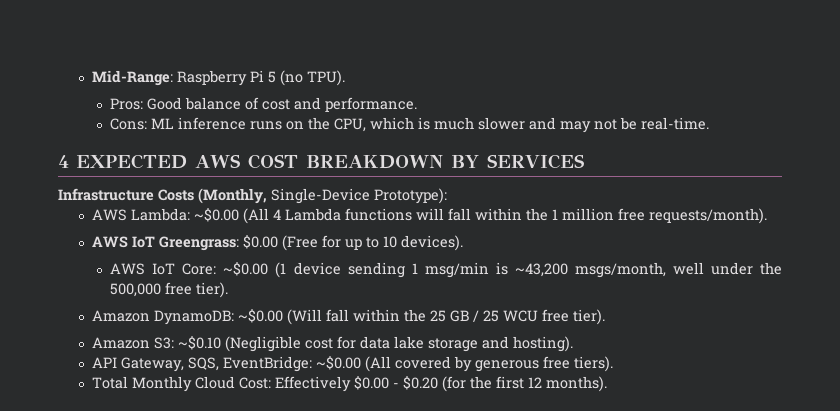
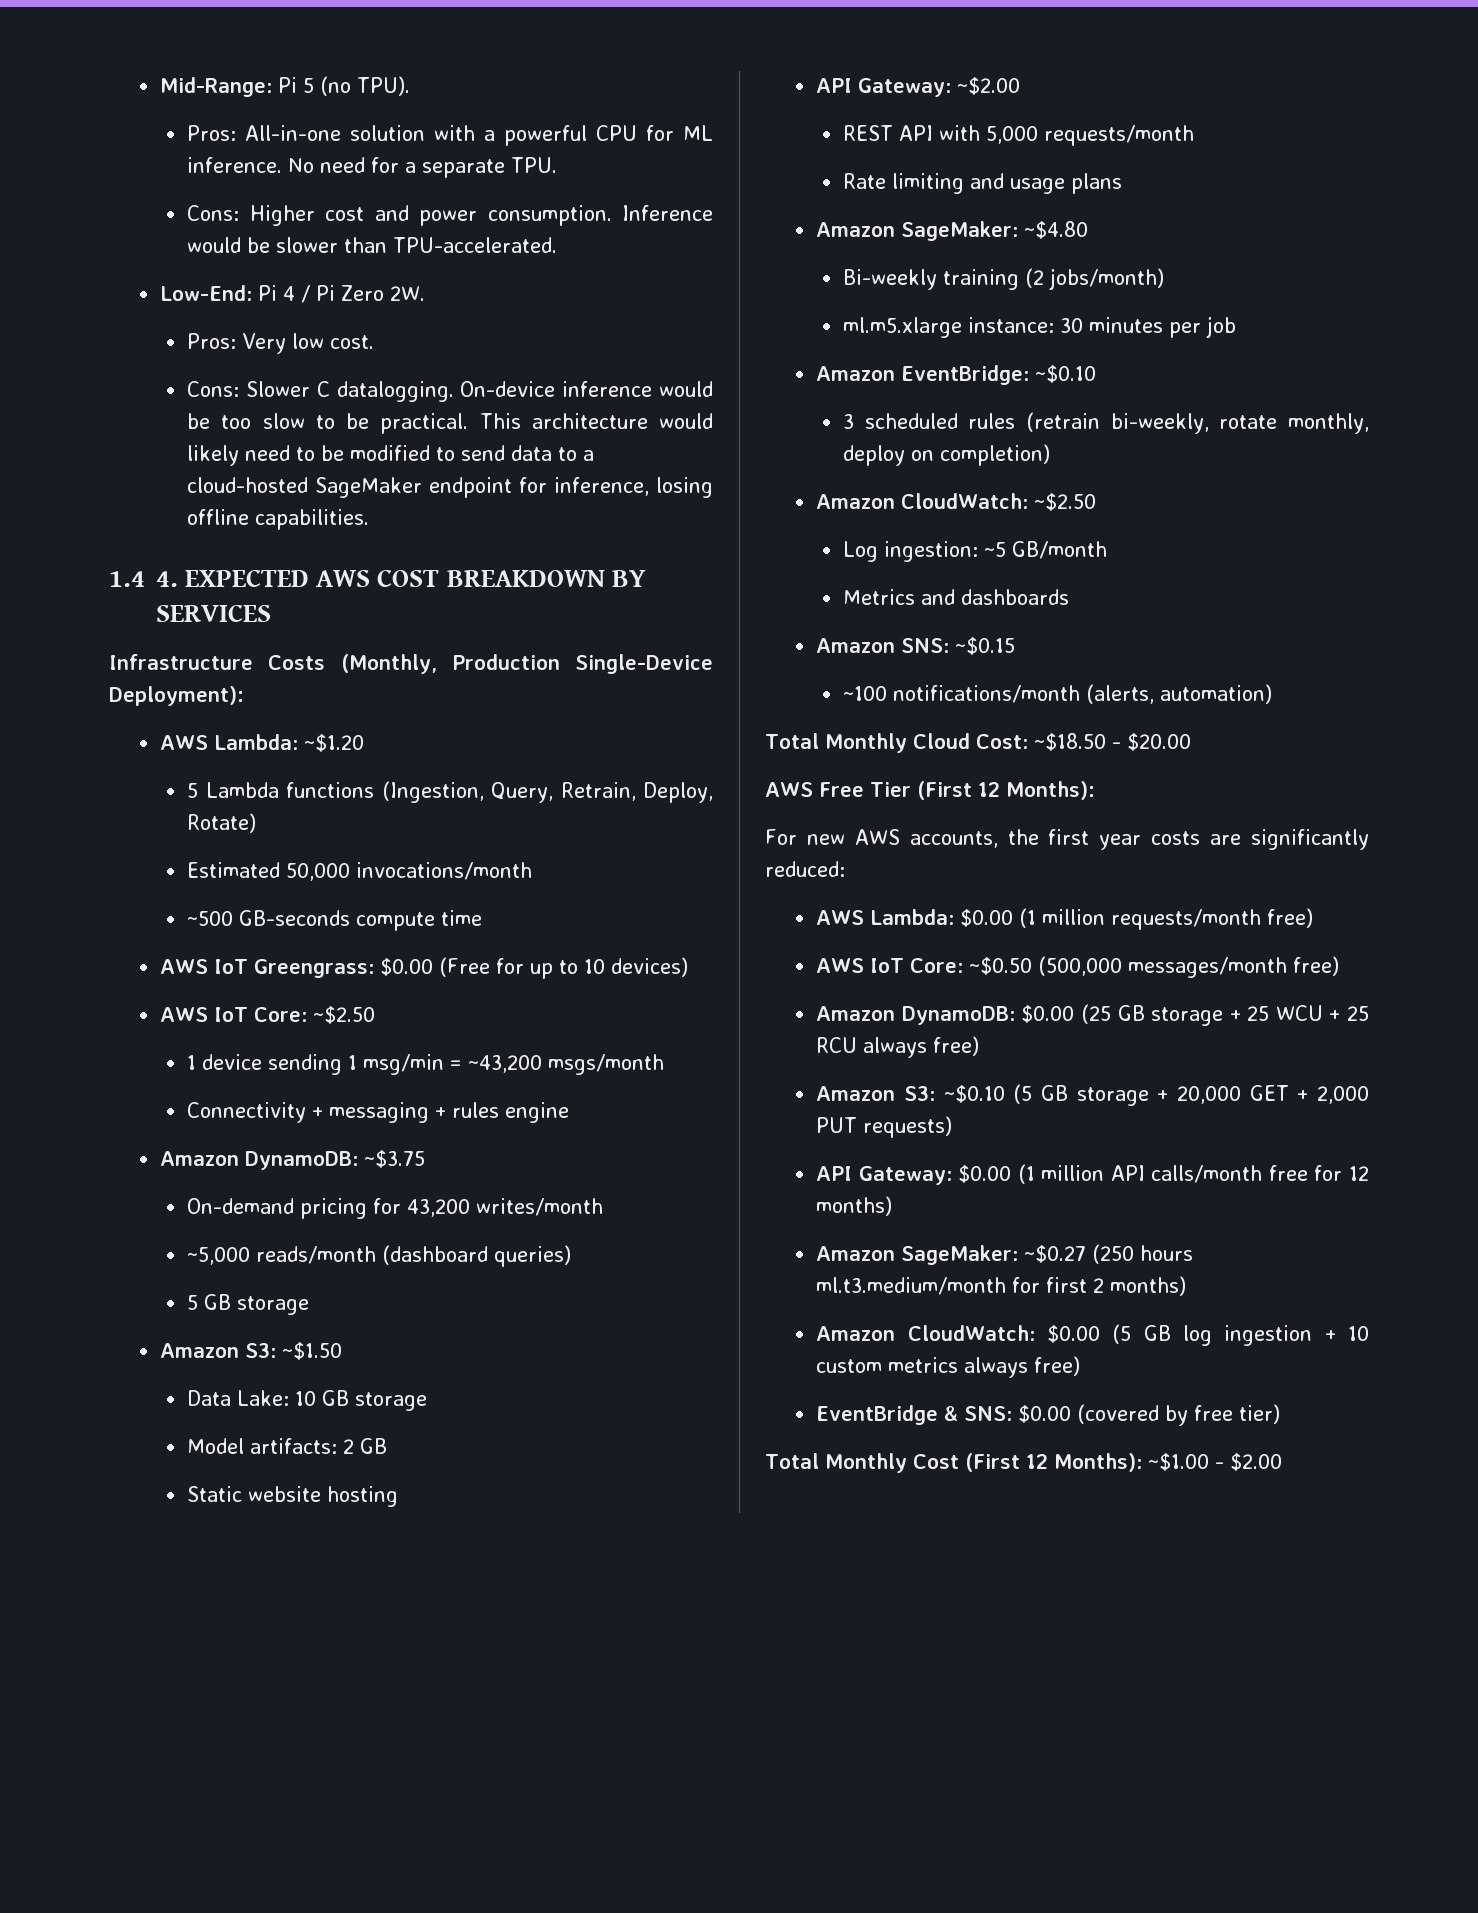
[177,70,248,86] Raspberry -> (273, 87) none
[147,97,418,112] [110,117,710,133] [58,155,69,168] Good balance of cost and performance. // Cons: ML inference runs on the CPU, which is much slower and may not be real-time. // 4 -> [245,125,713,146] [187,157,558,178] [187,205,713,226] [187,237,558,253] [160,285,426,303] [187,333,375,354] [187,381,713,402] [187,413,713,434] [187,445,595,466] [187,477,713,498] [187,509,370,530] [109,571,178,587] All-in-one solution with a powerful CPU for ML inference. No need for a separate TPU. // Cons: Higher cost and power consumption. Inference would be slower than TPU-accelerated. // Low-End: Pi 4 / Pi Zero 2W. // Pros: Very low cost. // Cons: Slower C datalogging. On-device inference would be too slow to be practical. This architecture would likely need to be modified to send data to a cloud-hosted SageMaker endpoint for inference, losing offline capabilities. // 1.4 4.
[271,188,447,204] [92,208,768,224] Single-Device Prototype): // AWS Lambda: ~$0.00 (All 4 Lambda functions will fall within the 1 million free requests/month). -> [451,654,713,674] [109,686,244,706] [160,734,365,752] [187,781,713,803] [187,813,257,833] [187,862,533,881] [187,910,483,931] Production Single-Device Deployment): // AWS Lambda: ~$1.20 // 5 Lambda functions (Ingestion, Query, Retrain, Deploy, Rotate) // Estimated 50,000 invocations/month // ~500 GB-seconds compute time
[401,235,464,251] [110,262,287,278] devices). // AWS IoT Core: ~$0.00 (1 -> [611,957,689,977] [160,1006,376,1024] [187,1055,197,1070] devices) // AWS IoT Core: ~$2.50 // 1
[495,262,782,278] [110,282,229,298] [92,309,606,325] [92,336,574,352] [92,356,614,372] [92,376,608,392] is ~43,200 msgs/month, well under the 500,000 free tier). // Amazon DynamoDB: ~$0.00 (Will fall within the 25 GB / 25 WCU free tier). // Amazon S3: ~$0.10 (Negligible cost for data lake storage and hosting). // API Gateway, SQS, EventBridge: ~$0.00 (All covered by generous free tiers). // Total Monthly Cloud Cost: Effectively $0.00 - $0.20 (for the first 12 months). -> [450,1054,665,1075] [187,1102,570,1123] [160,1150,426,1170] [187,1198,604,1219] [187,1245,572,1267] [187,1294,310,1315] [160,1342,343,1360] [187,1390,428,1411] [187,1438,388,1454] [187,1486,399,1507] [816,77,1021,97] [843,125,1195,146] [843,173,1123,194] [816,221,1089,241] [843,268,1165,290] [843,316,1237,338] [816,365,1097,385] [843,412,1369,434] [843,444,1051,466] [816,493,1097,511] [843,541,1108,562] [843,589,1070,605] [816,637,1016,655] [843,684,1273,704] [765,733,1191,753] [765,781,1095,800] [765,829,1369,850] [765,861,845,877] [816,908,1314,930] [816,956,1340,978] [816,1004,1369,1026] [816,1036,980,1058] [816,1084,1369,1106] [816,1116,953,1138] [816,1164,1369,1185] [816,1196,893,1216] [816,1244,1194,1265] [816,1276,1187,1296] [816,1324,1369,1346] [816,1356,1081,1378] [816,1404,1281,1426] [765,1453,1282,1473] = ~43,200 msgs/month // Connectivity + messaging + rules engine // Amazon DynamoDB: ~$3.75 // On-demand pricing for 43,200 writes/month // ~5,000 reads/month (dashboard queries) // 5 GB storage // Amazon S3: ~$1.50 // Data Lake: 10 GB storage // Model artifacts: 2 GB // Static website hosting // API Gateway: ~$2.00 // REST API with 5,000 requests/month // Rate limiting and usage plans // Amazon SageMaker: ~$4.80 // Bi-weekly training (2 jobs/month) // ml.m5.xlarge instance: 30 minutes per job // Amazon EventBridge: ~$0.10 // 3 scheduled rules (retrain bi-weekly, rotate monthly, deploy on completion) // Amazon CloudWatch: ~$2.50 // Log ingestion: ~5 GB/month // Metrics and dashboards // Amazon SNS: ~$0.15 // ~100 notifications/month (alerts, automation) // Total Monthly Cloud Cost: ~$18.50 - $20.00 // AWS Free Tier (First 12 Months): // For new AWS accounts, the first year costs are significantly reduced: // AWS Lambda: $0.00 (1 million requests/month free) // AWS IoT Core: ~$0.50 (500,000 messages/month free) // Amazon DynamoDB: $0.00 (25 GB storage + 25 WCU + 25 RCU always free) // Amazon S3: ~$0.10 (5 GB storage + 20,000 GET + 2,000 PUT requests) // API Gateway: $0.00 (1 million API calls/month free for 12 months) // Amazon SageMaker: ~$0.27 (250 hours ml.t3.medium/month for first 2 months) // Amazon CloudWatch: $0.00 (5 GB log ingestion + 10 custom metrics always free) // EventBridge & SNS: $0.00 (covered by free tier) // Total Monthly Cost (First 12 Months): ~$1.00 - $2.00

